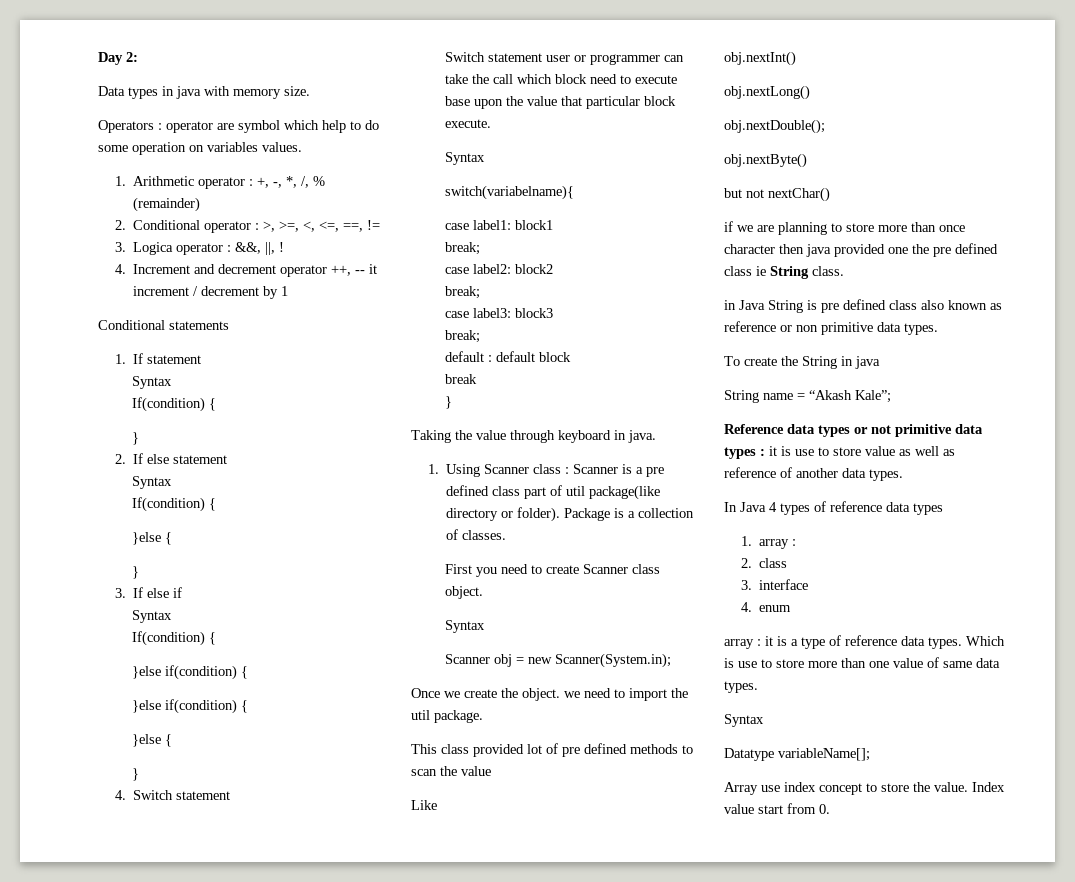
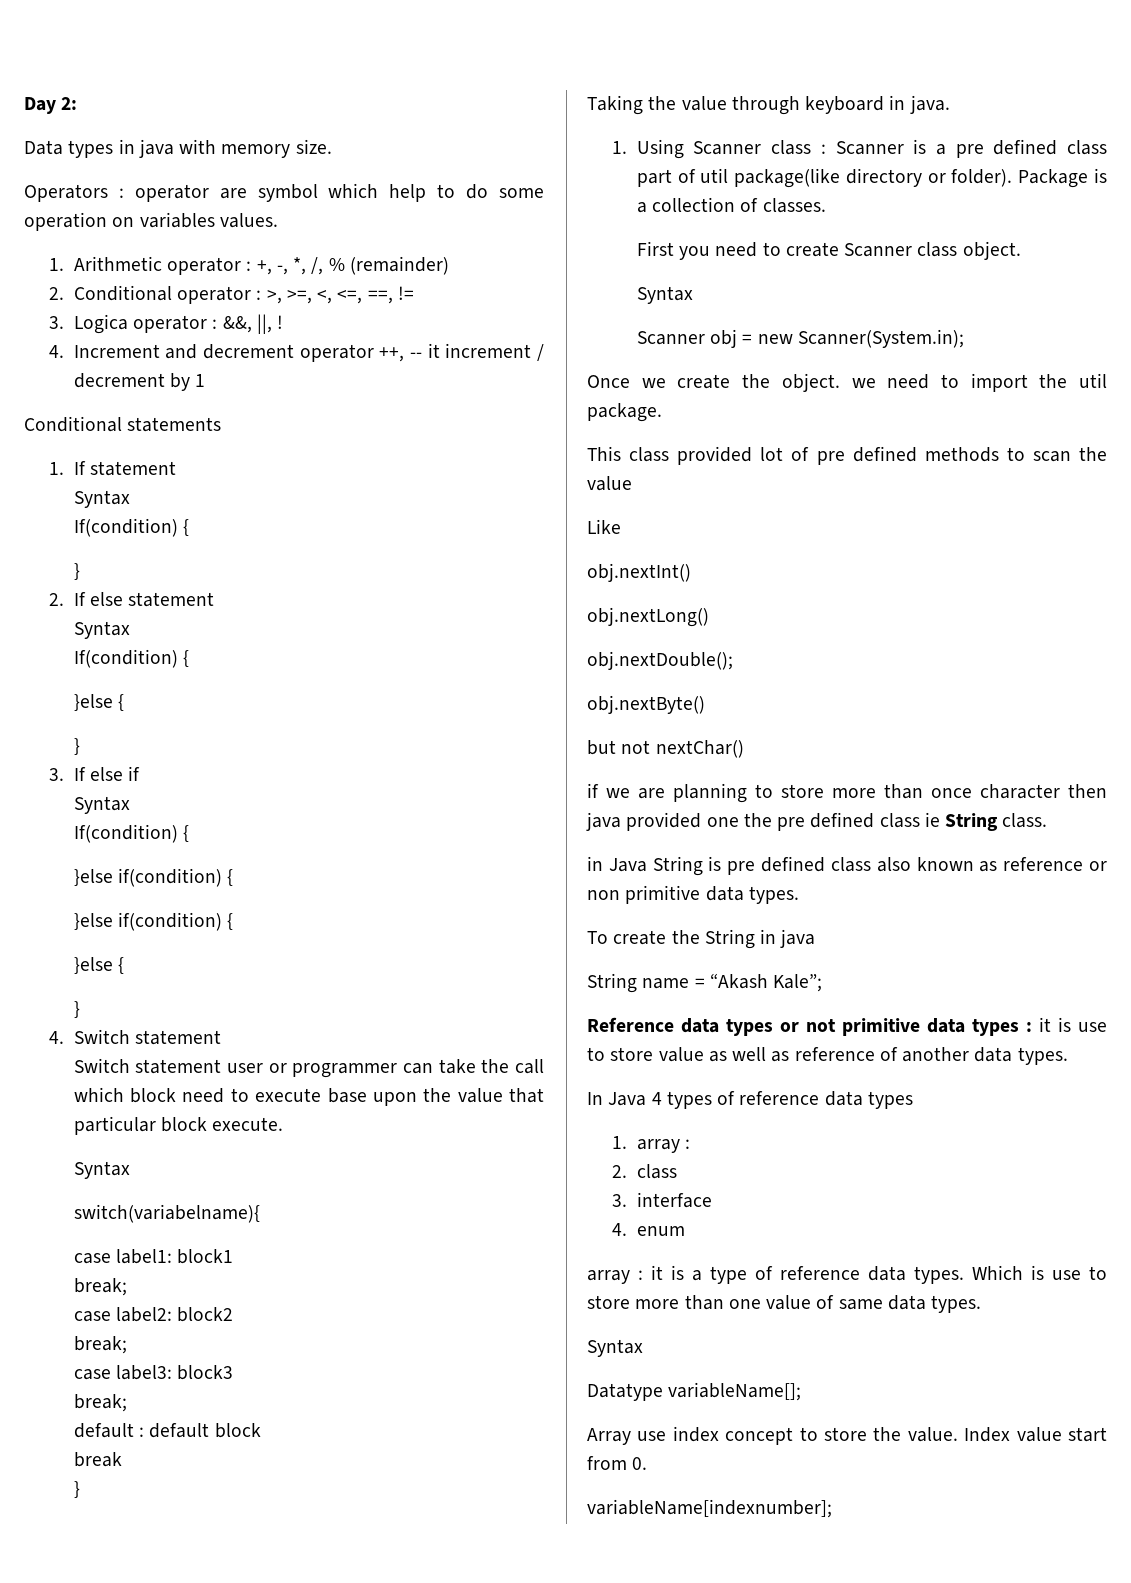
(830, 809) none -> [587,1499,832,1518] // variableName[indexnumber];

